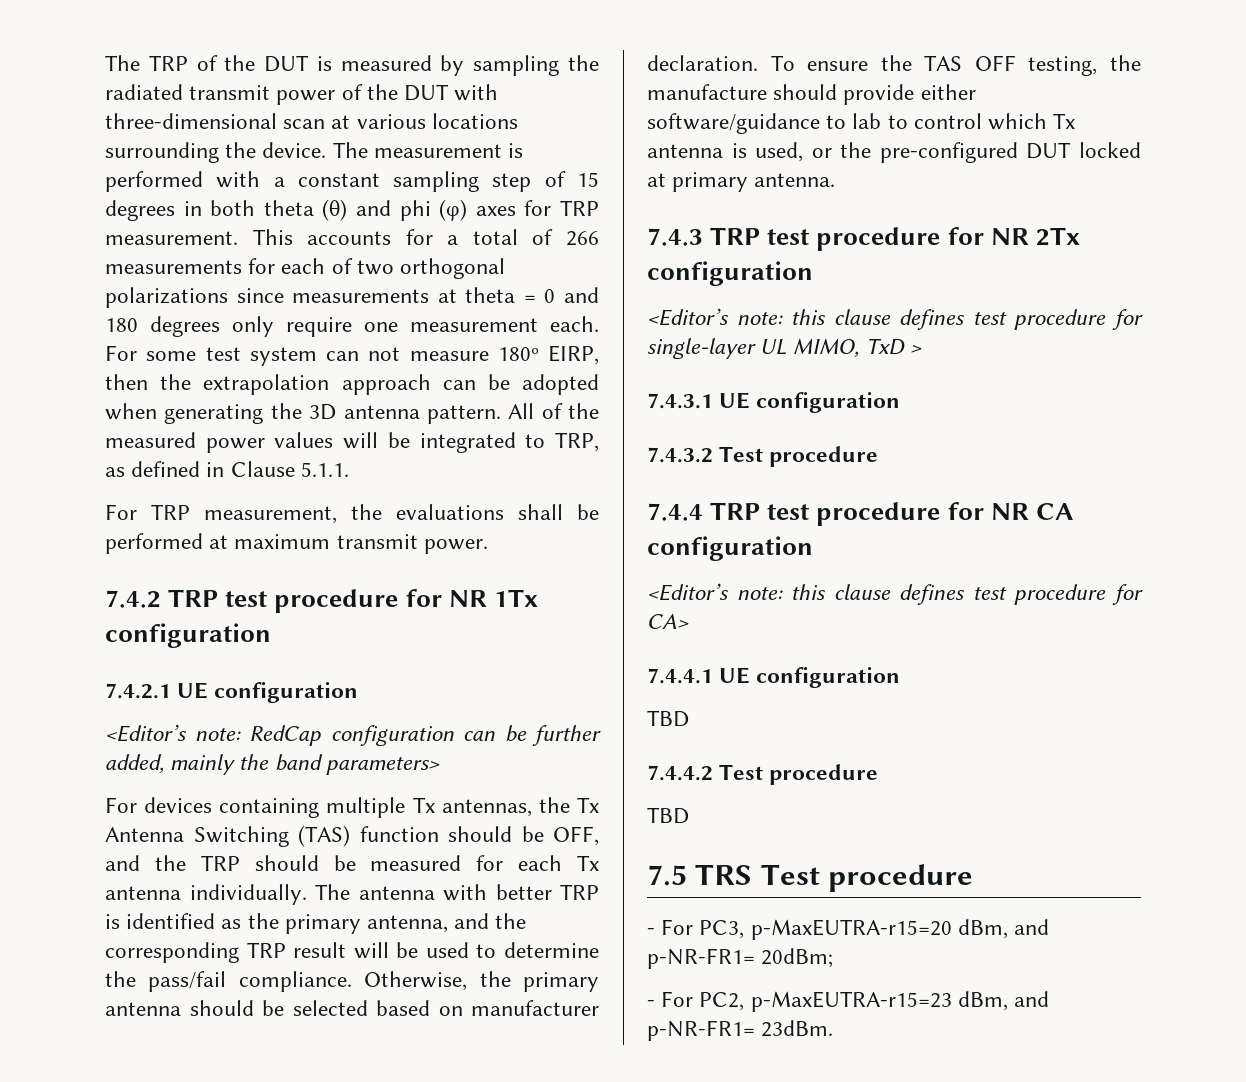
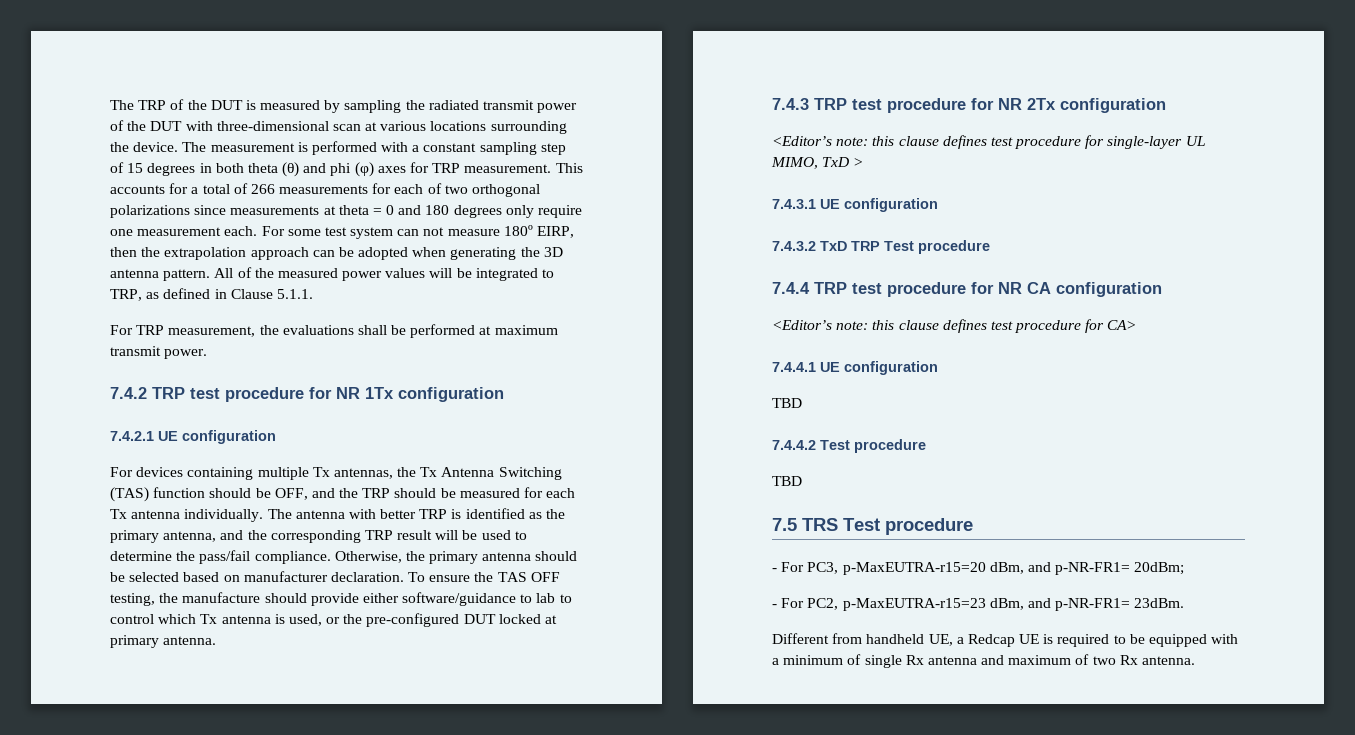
[105,724,601,746] [105,754,440,775] // <Editor’s note: RedCap configuration can be further added, mainly the band parameters> -> (276, 437) none
(713, 455) none -> [820,241,880,251] TxD TRP
(834, 1028) none -> [772,633,1239,647] [772,654,1196,668] // Different from handheld UE, a Redcap UE is required to be equipped with a minimum of single Rx antenna and maximum of two Rx antenna.

